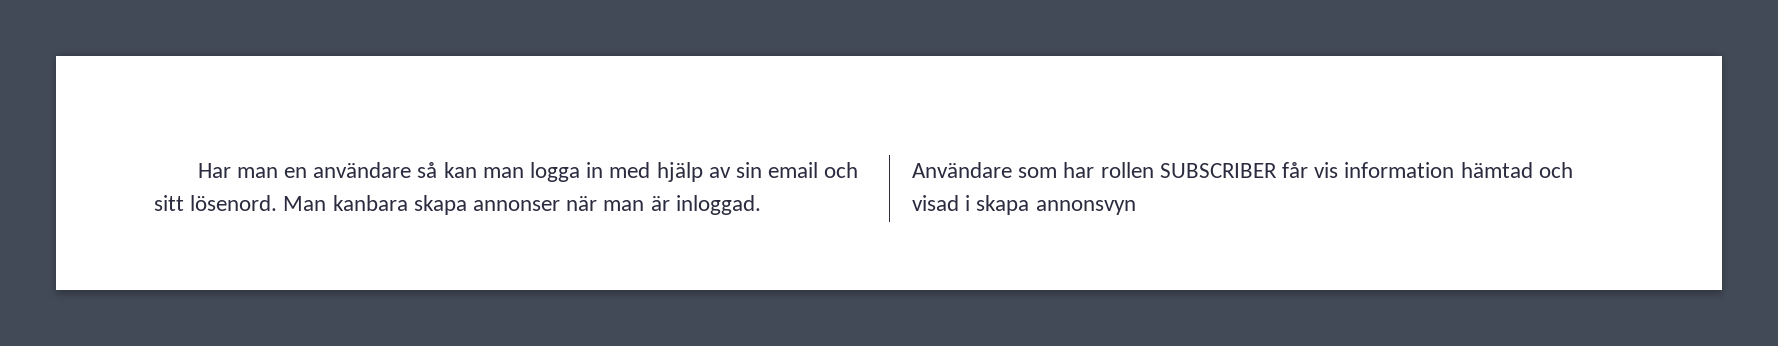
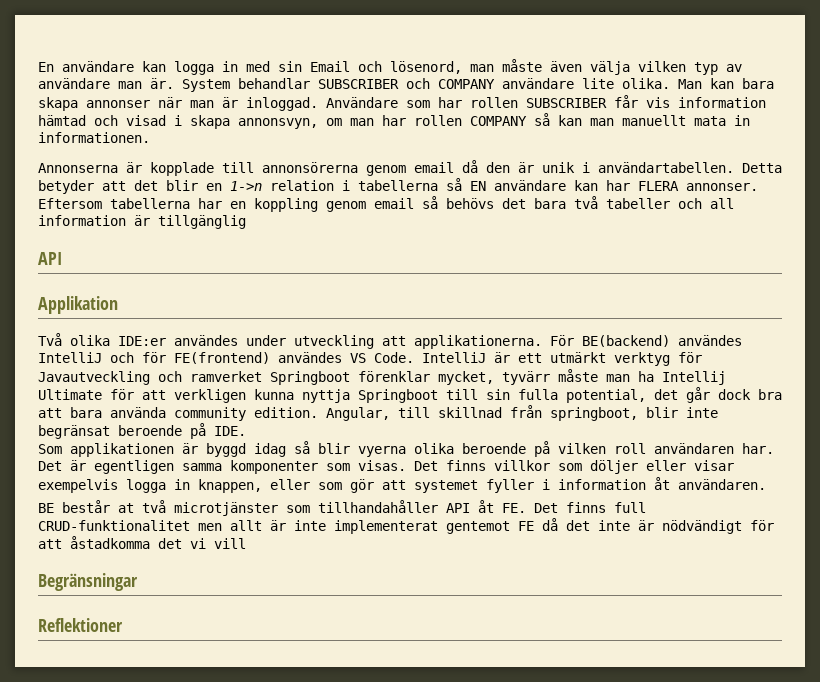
[197,162,859,182] [154,195,408,211] Har man en användare så kan man logga in med hjälp av sin email och sitt lösenord. Man kanbara -> [38,59,742,75] [38,78,774,92] En användare kan logga in med sin Email och lösenord, man måste även välja vilken typ av användare man är. System behandlar SUBSCRIBER och COMPANY användare lite olika. Man kan bara
[1035,200,1136,215] annonsvyn -> [238,113,750,129] [38,132,150,143] [38,160,782,176] [38,178,758,194] [38,196,734,212] [38,215,246,229] [38,252,62,265] [38,296,118,314] [38,333,742,349] [38,352,702,366] [38,369,726,385] [38,387,782,403] [38,405,718,421] [38,423,246,439] [38,441,774,457] [38,460,734,474] [38,477,766,493] [38,500,646,516] [38,518,774,534] [38,536,246,549] [38,573,138,591] [38,618,123,632] annonsvyn, om man har rollen COMPANY så kan man manuellt mata in informationen. // Annonserna är kopplade till annonsörerna genom email då den är unik i användartabellen. Detta betyder att det blir en 1->n relation i tabellerna så EN användare kan har FLERA annonser. Eftersom tabellerna har en koppling genom email så behövs det bara två tabeller och all information är tillgänglig // API // Applikation // Två olika IDE:er användes under utveckling att applikationerna. För BE(backend) användes IntelliJ och för FE(frontend) användes VS Code. IntelliJ är ett utmärkt verktyg för Javautveckling och ramverket Springboot förenklar mycket, tyvärr måste man ha Intellij Ultimate för att verkligen kunna nyttja Springboot till sin fulla potential, det går dock bra att bara använda community edition. Angular, till skillnad från springboot, blir inte begränsat beroende på IDE. // Som applikationen är byggd idag så blir vyerna olika beroende på vilken roll användaren har. Det är egentligen samma komponenter som visas. Det finns villkor som döljer eller visar exempelvis logga in knappen, eller som gör att systemet fyller i information åt användaren. // BE består at två microtjänster som tillhandahåller API åt FE. Det finns full CRUD-funktionalitet men allt är inte implementerat gentemot FE då det inte är nödvändigt för att åstadkomma det vi vill // Begränsningar // Reflektioner

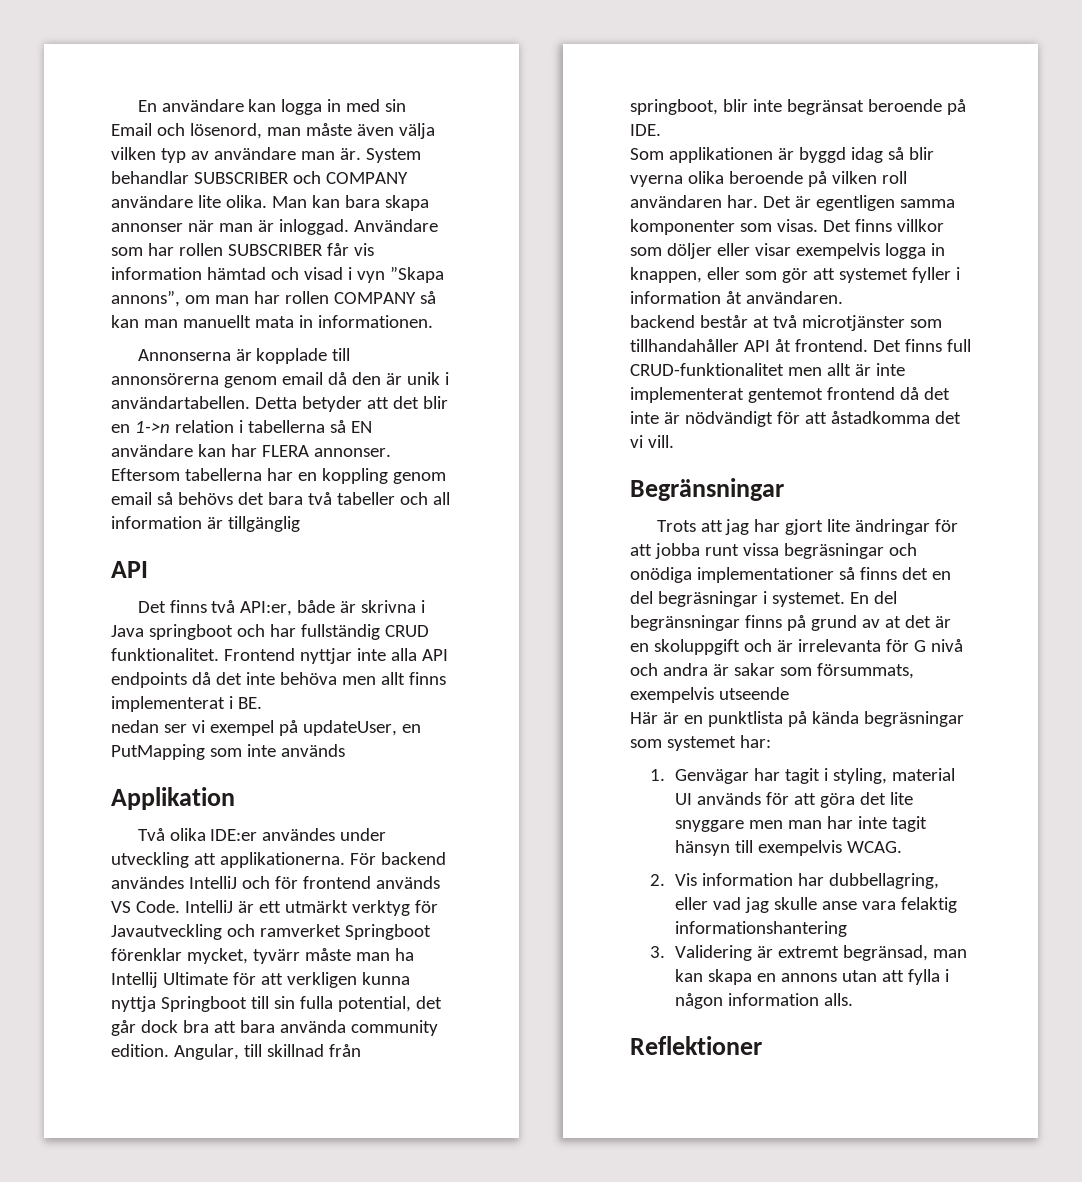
[190,115,318,129] skapa annonsvyn, -> [356,266,444,283] [111,290,180,307] vyn ”Skapa annons”,
(62, 258) none -> [137,600,426,616] [111,624,429,640] [111,648,448,664] [111,672,446,688] [111,696,262,712] [111,720,421,736] [111,744,345,760] // Det finns två API:er, både är skrivna i Java springboot och har fullständig CRUD funktionalitet. Frontend nyttjar inte alla API endpoints då det inte behöva men allt finns implementerat i BE. // nedan ser vi exempel på updateUser, en PutMapping som inte används
[582,335,670,347] BE(backend) -> [380,852,446,865] backend
[174,352,342,364] FE(frontend) användes -> [302,876,440,889] frontend används
[38,503,54,513] BE -> [630,315,695,328] backend
[502,503,526,513] FE. -> [794,339,868,352] frontend.
[518,521,534,531] FE -> [826,387,895,400] frontend
[214,538,246,549] vill -> [647,435,674,448] vill.
(138, 582) none -> [656,519,959,535] [630,543,917,559] [630,567,951,583] [630,591,897,607] [630,615,951,631] [630,639,963,655] [630,663,914,679] [630,687,789,703] [630,711,964,727] [630,735,771,751] [650,768,955,784] [674,792,913,808] [674,816,927,832] [674,840,902,856] [650,873,939,889] [674,897,957,913] [674,921,847,937] [650,945,967,961] [674,969,949,985] [674,993,853,1009] // Trots att jag har gjort lite ändringar för att jobba runt vissa begräsningar och onödiga implementationer så finns det en del begräsningar i systemet. En del begränsningar finns på grund av at det är en skoluppgift och är irrelevanta för G nivå och andra är sakar som försummats, exempelvis utseende // Här är en punktlista på kända begräsningar som systemet har: // 1. Genvägar har tagit i styling, material UI används för att göra det lite snyggare men man har inte tagit hänsyn till exempelvis WCAG. // 2. Vis information har dubbellagring, eller vad jag skulle anse vara felaktig informationshantering // 3. Validering är extremt begränsad, man kan skapa en annons utan att fylla i någon information alls.

